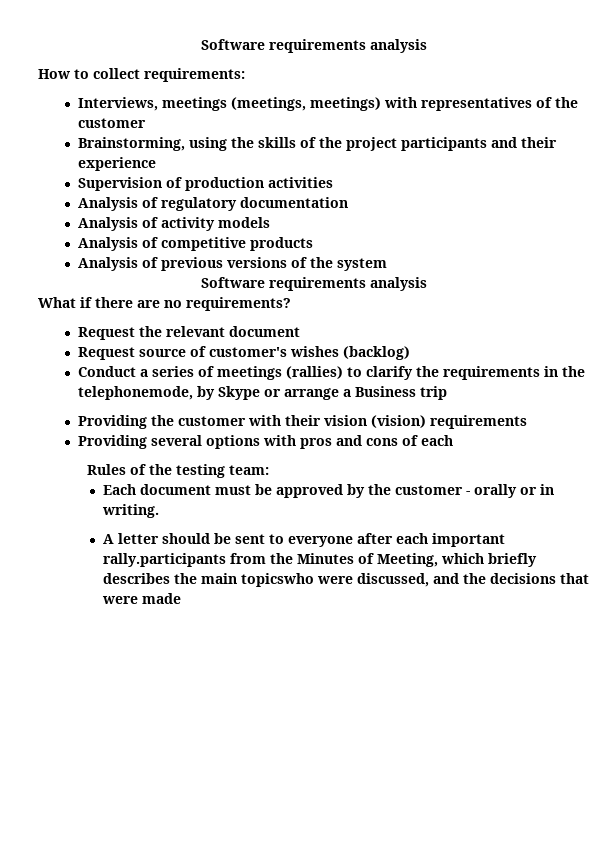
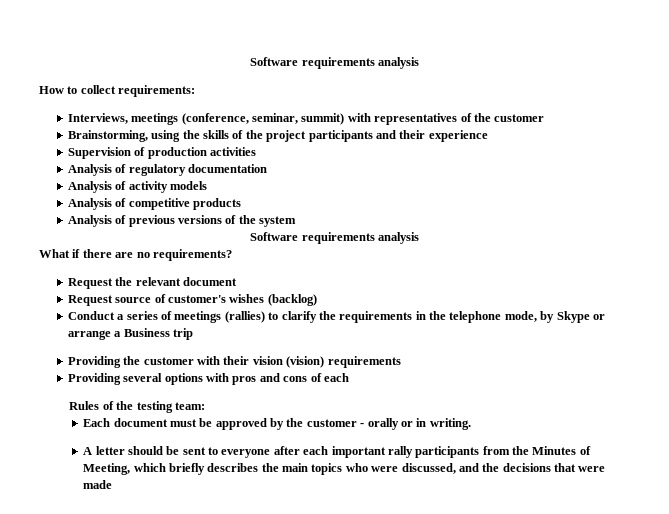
[231,97,382,111] (meetings, meetings) -> [181,113,345,125] (conference, seminar, summit)
[78,386,194,400] telephonemode, -> [449,311,537,323] telephone mode,
[102,553,226,567] rally.participants -> [387,446,480,458] rally participants
[240,573,314,587] topicswho -> [311,463,368,475] topics who

